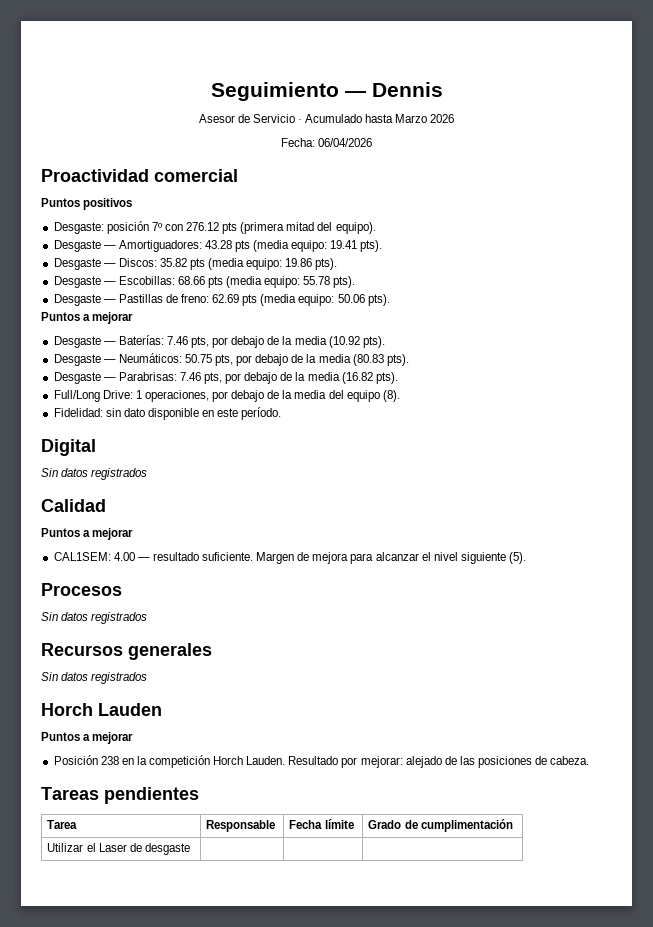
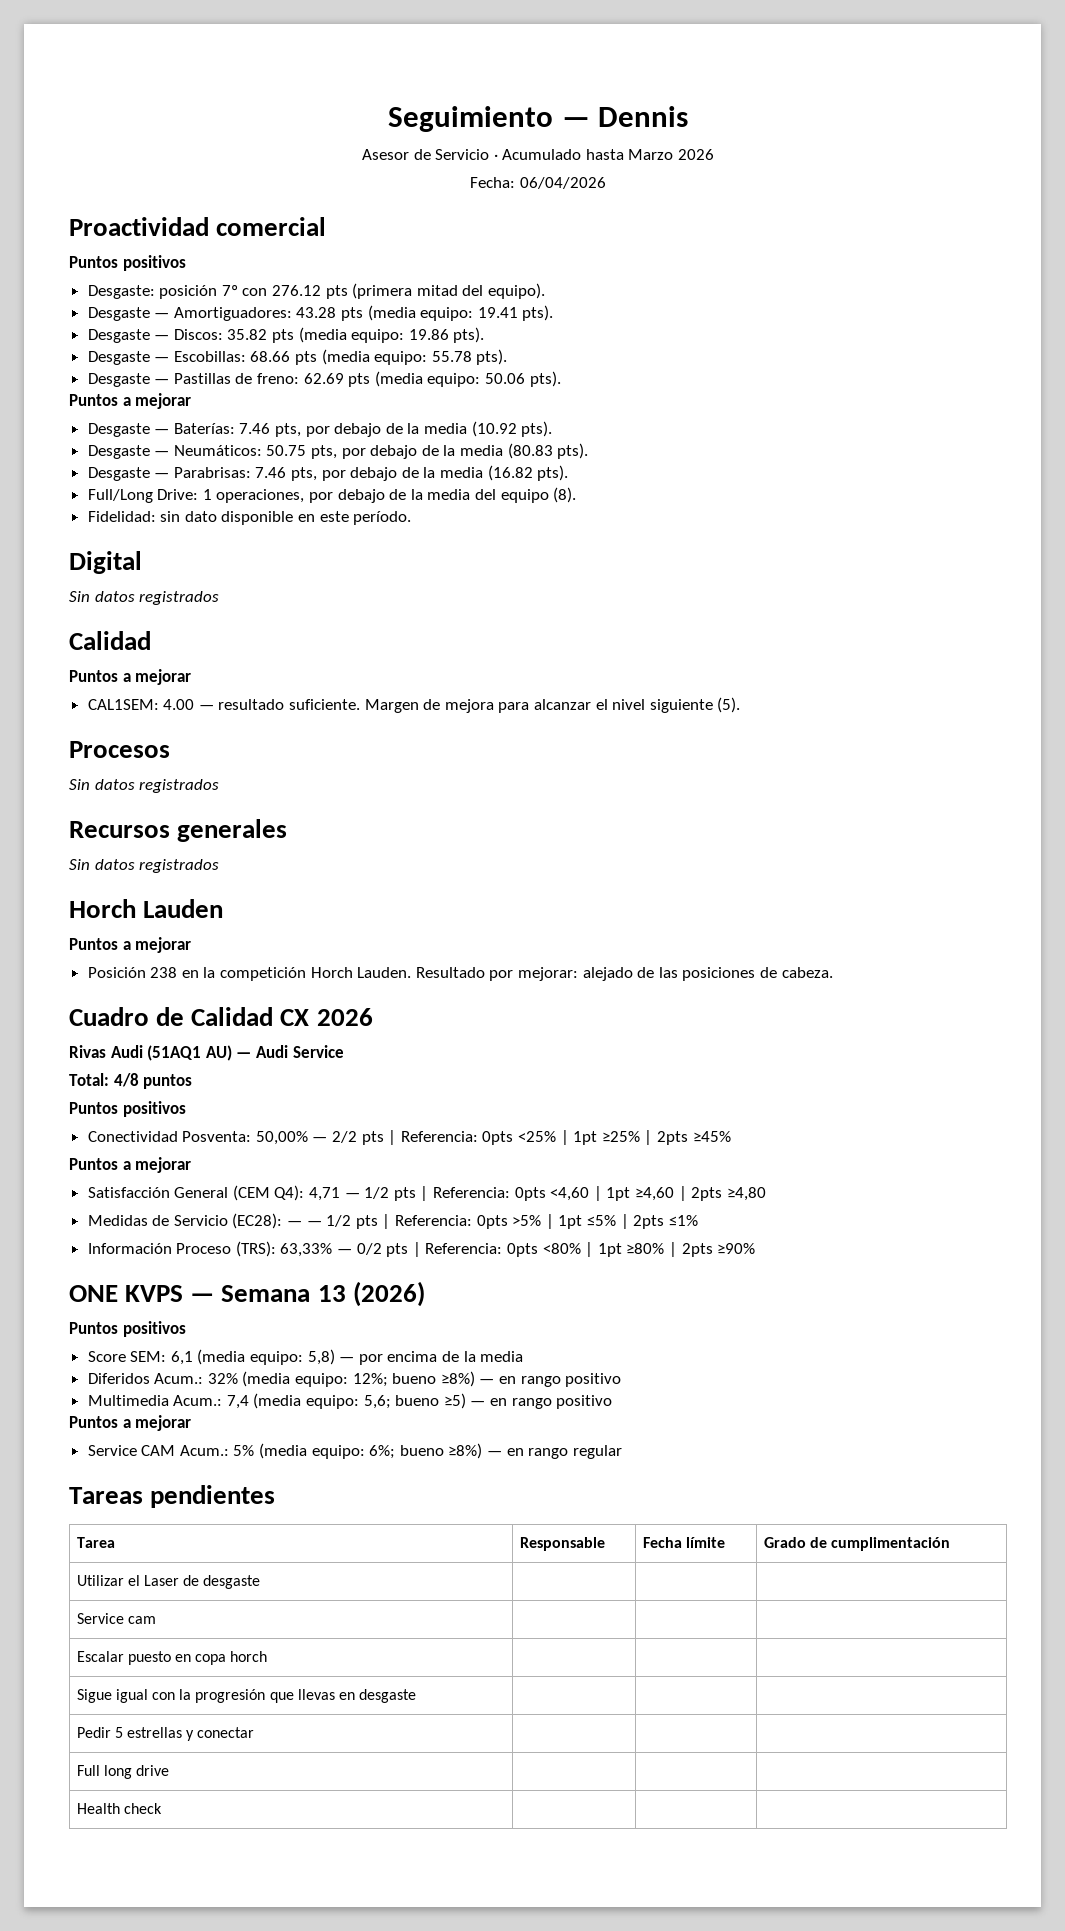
(590, 760) none -> [69,1007,373,1026] [69,1045,344,1061] [69,1073,193,1089] [69,1101,186,1117] [87,1130,731,1145] [69,1157,192,1173] [87,1185,766,1201] [87,1213,698,1229] [87,1241,756,1257] [69,1281,425,1307] [69,1321,186,1337] [87,1349,524,1365] [87,1371,622,1387] [87,1393,613,1409] [69,1415,192,1431] [87,1443,622,1459] // Cuadro de Calidad CX 2026 // Rivas Audi (51AQ1 AU) — Audi Service // Total: 4/8 puntos // Puntos positivos // Conectividad Posventa: 50,00% — 2/2 pts | Referencia: 0pts <25% | 1pt ≥25% | 2pts ≥45% // Puntos a mejorar // Satisfacción General (CEM Q4): 4,71 — 1/2 pts | Referencia: 0pts <4,60 | 1pt ≥4,60 | 2pts ≥4,80 // Medidas de Servicio (EC28): — — 1/2 pts | Referencia: 0pts >5% | 1pt ≤5% | 2pts ≤1% // Información Proceso (TRS): 63,33% — 0/2 pts | Referencia: 0pts <80% | 1pt ≥80% | 2pts ≥90% // ONE KVPS — Semana 13 (2026) // Puntos positivos // Score SEM: 6,1 (media equipo: 5,8) — por encima de la media // Diferidos Acum.: 32% (media equipo: 12%; bueno ≥8%) — en rango positivo // Multimedia Acum.: 7,4 (media equipo: 5,6; bueno ≥5) — en rango positivo // Puntos a mejorar // Service CAM Acum.: 5% (media equipo: 6%; bueno ≥8%) — en rango regular
(190, 849) none -> [76,1613,156,1624] [76,1651,268,1665] [76,1689,417,1703] [76,1727,255,1741] [76,1765,170,1779] [76,1803,162,1814] // Service cam | | | // Escalar puesto en copa horch | | | // Sigue igual con la progresión que llevas en desgaste | | | // Pedir 5 estrellas y conectar | | | // Full long drive | | | // Health check | | |

